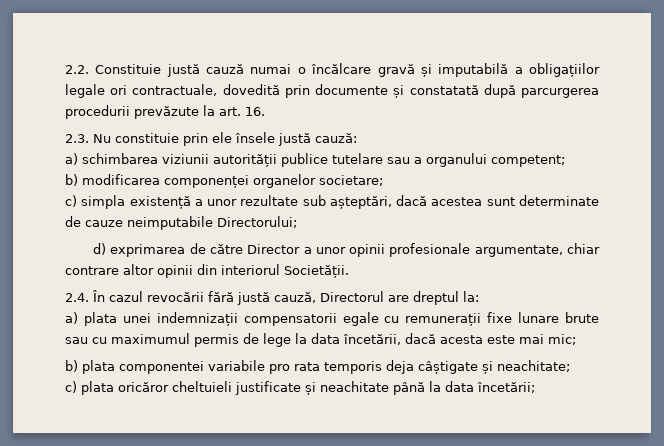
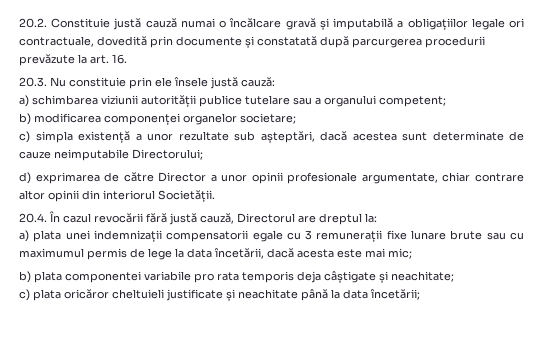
[65,65,89,74] 2.2. -> [19,18,47,28] 20.2.
[65,134,89,143] 2.3. -> [19,77,47,87] 20.3.
[65,293,89,302] 2.4. -> [19,213,47,223] 20.4.
(400, 319) none -> [305,230,313,240] 3

